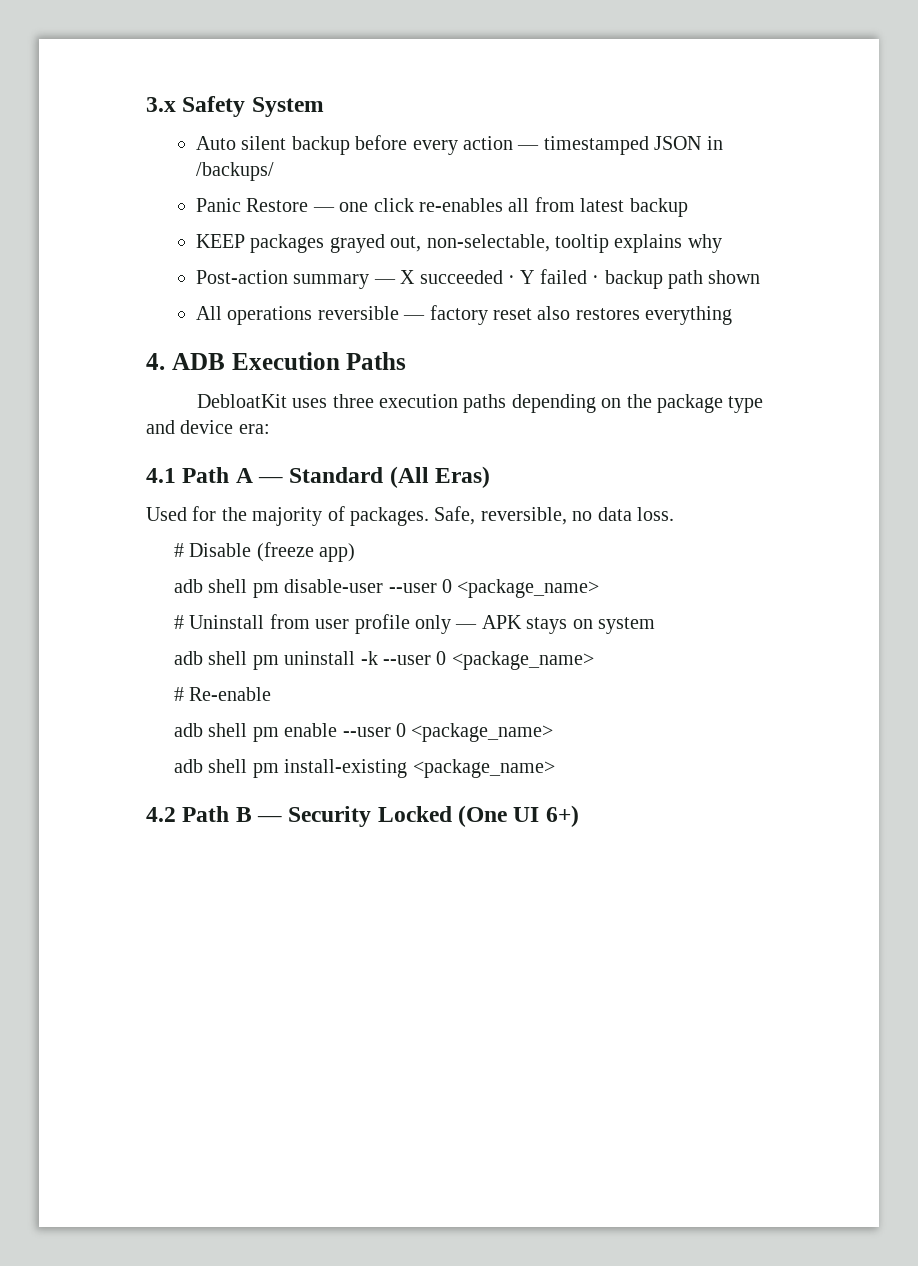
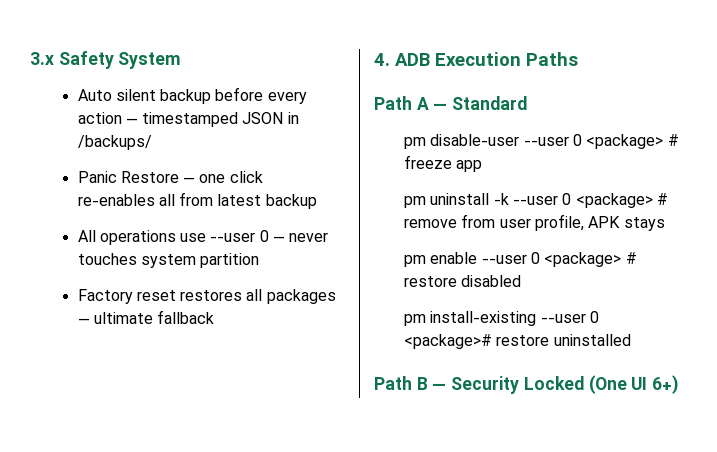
[196,234,722,253] [196,269,761,289] [196,305,733,325] [146,352,407,370] [196,394,764,413] [146,420,270,434] [146,466,491,488] [146,506,674,526] [174,542,356,562] [174,579,600,598] [174,614,656,634] [174,651,248,665] KEEP packages grayed out, non-selectable, tooltip explains why // Post-action summary — X succeeded · Y failed · backup path shown // All operations reversible — factory reset also restores everything // 4. ADB Execution Paths // DebloatKit uses three execution paths depending on the package type and device era: // 4.1 Path A — Standard (All Eras) // Used for the majority of packages. Safe, reversible, no data loss. // # Disable (freeze app) // adb shell pm disable-user --user 0 <package_name> // # Uninstall from user profile only — APK stays on system // adb shell -> [77,230,329,245] [77,253,260,268] [77,289,336,304] [77,310,215,324] [374,52,578,66] [374,96,528,110] [403,134,679,149] [403,155,483,172] All operations use --user 0 — never touches system partition // Factory reset restores all packages — ultimate fallback // 4. ADB Execution Paths // Path A — Standard // pm disable-user --user 0 <package> # freeze app //
[451,651,594,670] [174,687,272,701] [174,723,554,742] [174,759,555,778] [146,807,176,822] <package_name> // # Re-enable // adb shell pm enable --user 0 <package_name> // adb shell pm install-existing <package_name> // 4.2 -> [575,193,668,208] [403,214,665,231] [403,252,637,267] [403,275,522,287] [403,311,599,326] [403,334,631,349] <package> # remove from user profile, APK stays // pm enable --user 0 <package> # restore disabled // pm install-existing --user 0 <package># restore uninstalled //

